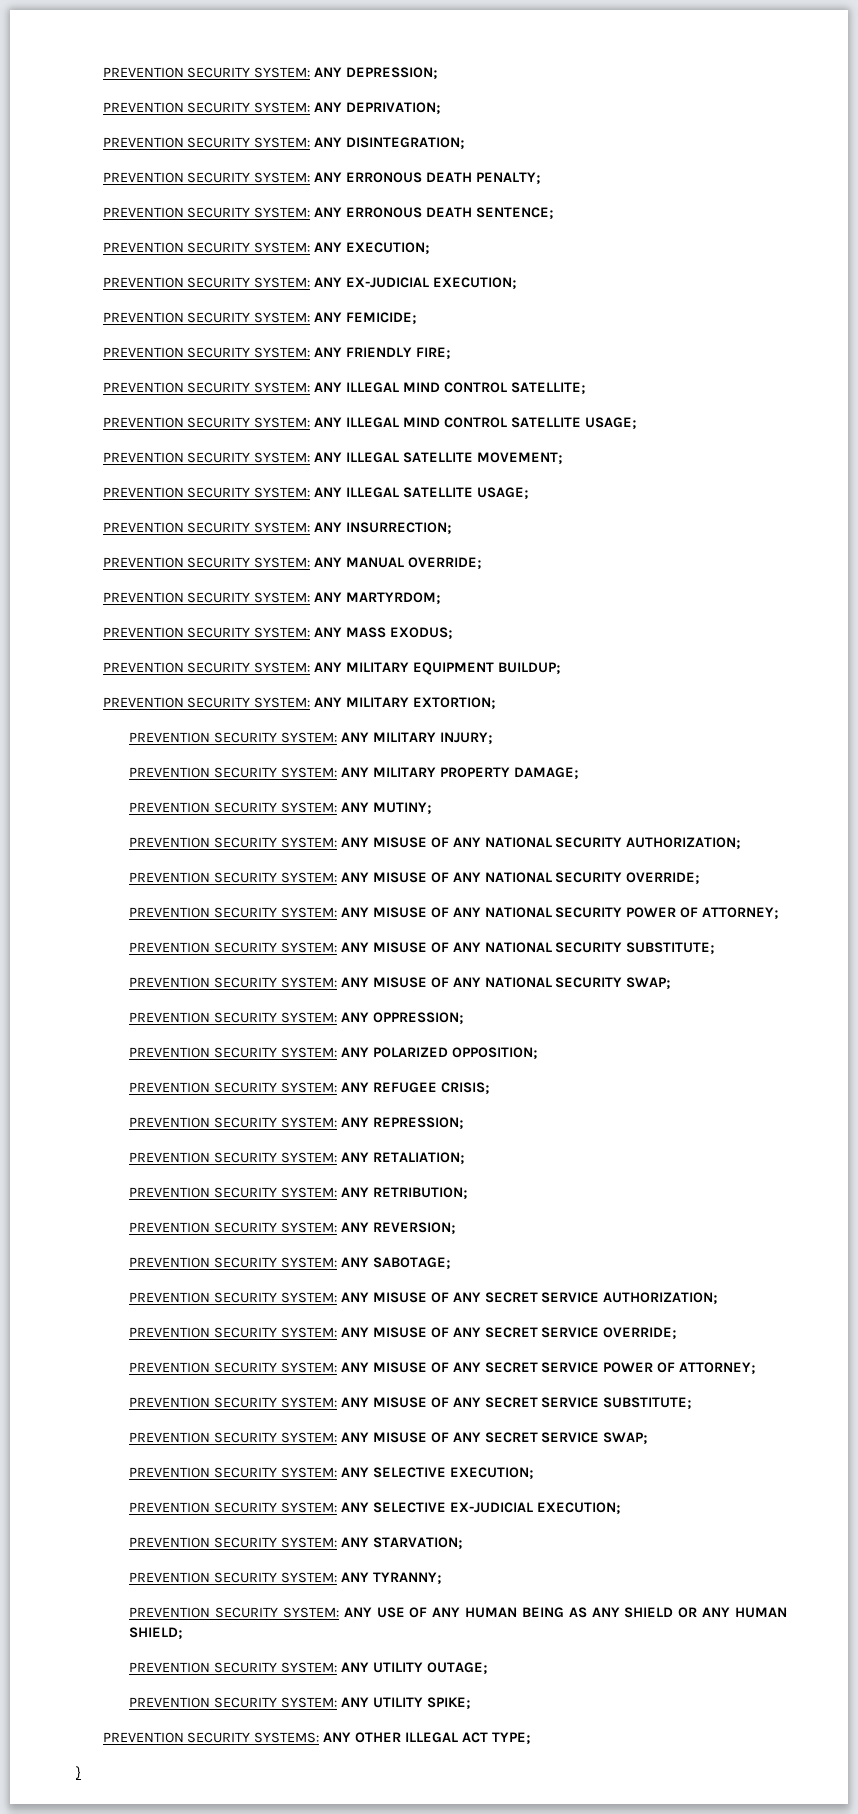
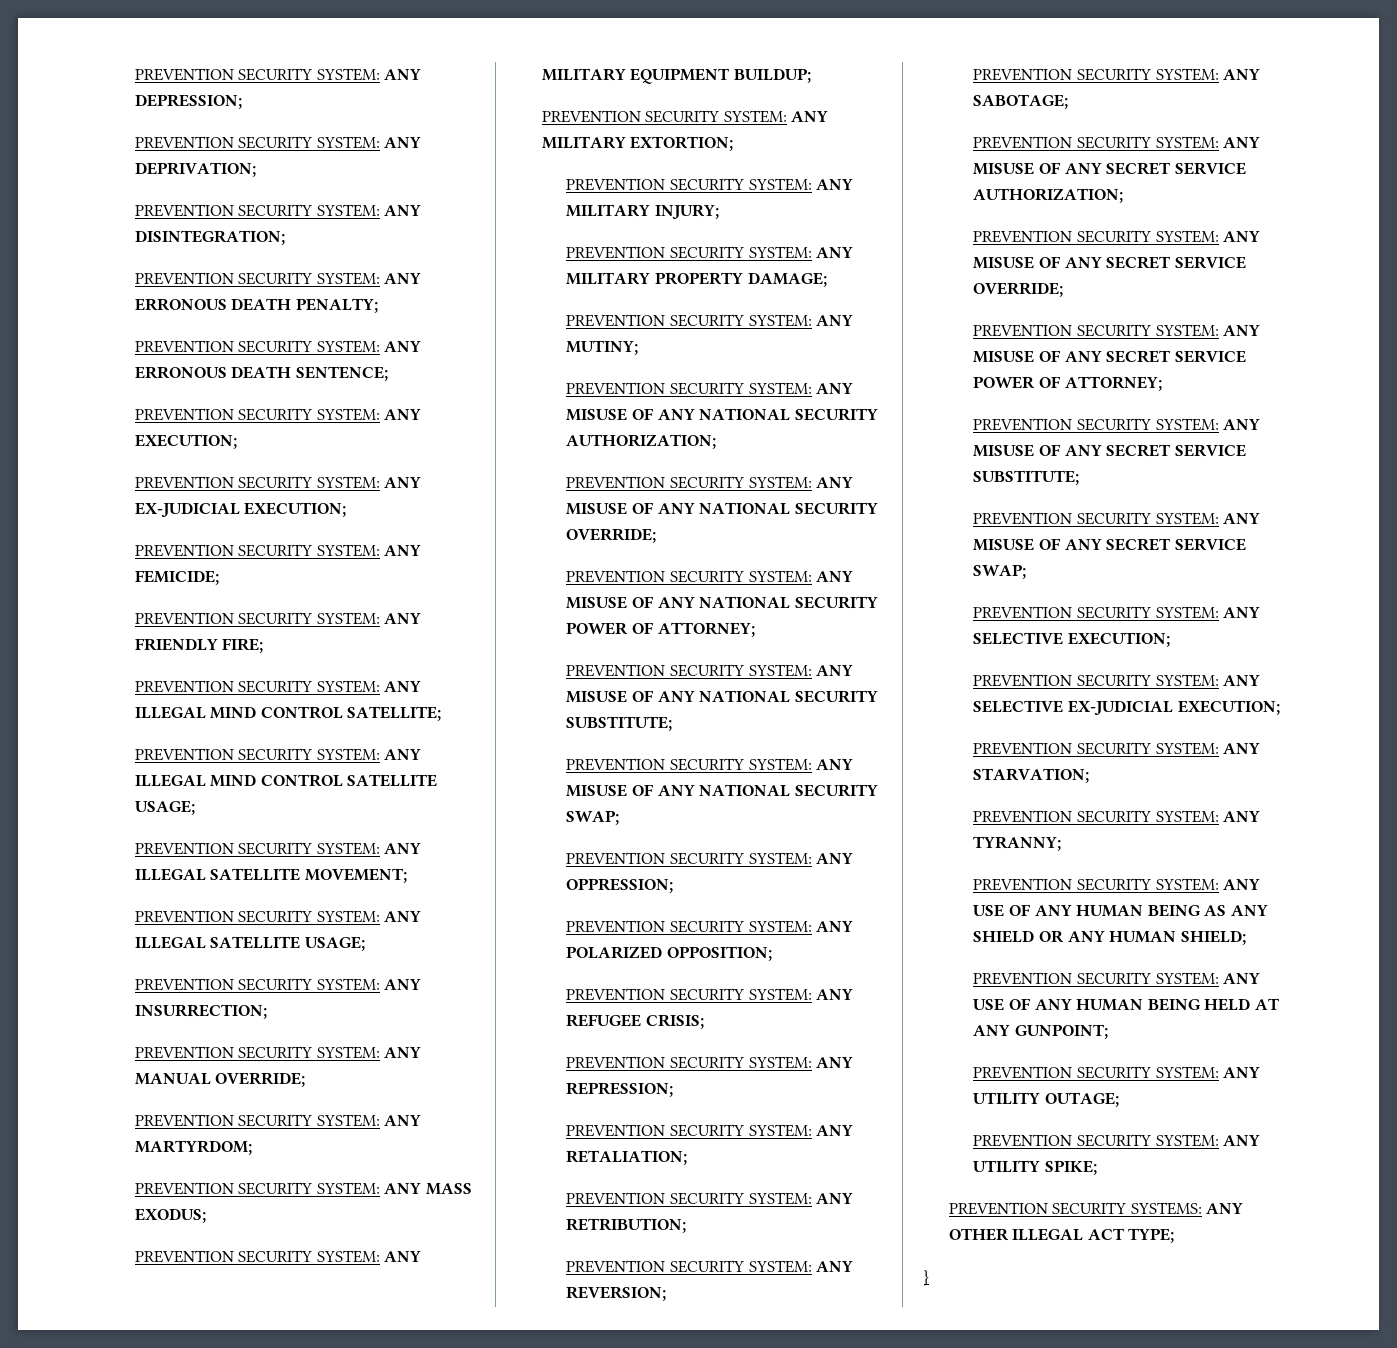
(183, 1633) none -> [973,972,1261,985] [973,998,1279,1011] [973,1024,1108,1039] // PREVENTION SECURITY SYSTEM: ANY USE OF ANY HUMAN BEING HELD AT ANY GUNPOINT;

